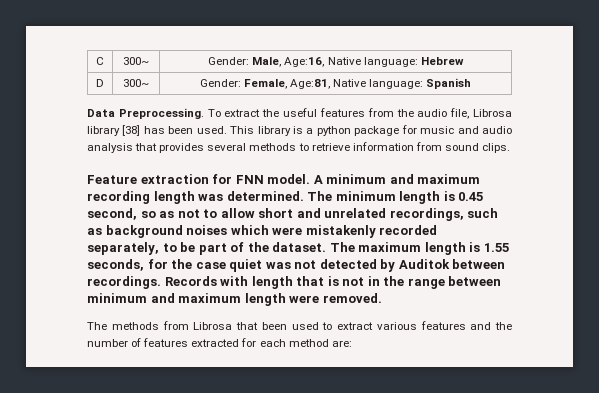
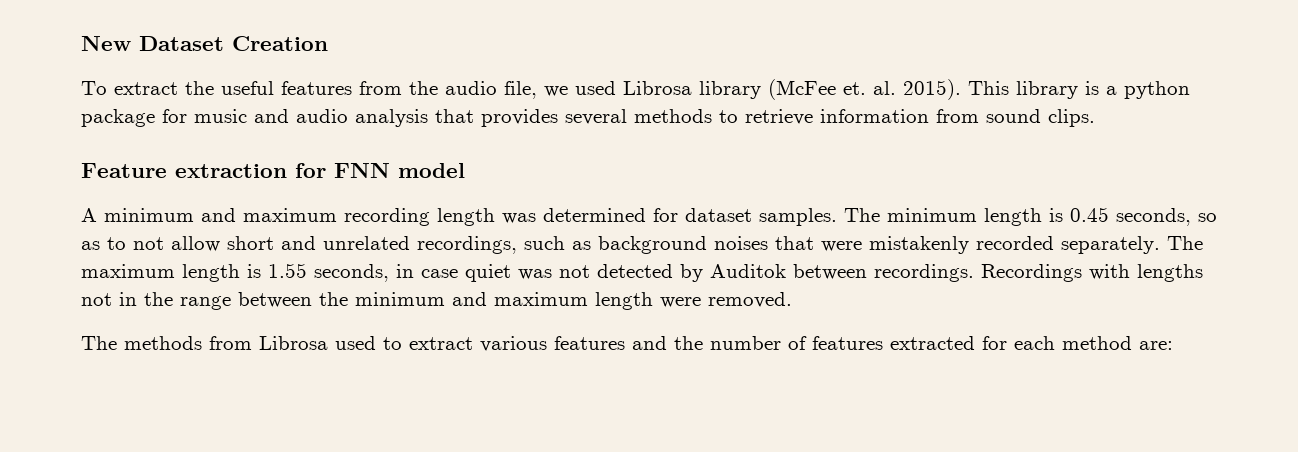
[96,57,104,65] [123,57,149,65] [208,57,464,67] [96,79,104,87] [123,79,149,87] [199,78,472,89] [87,108,204,119] C | 300~ | Gender: Male, Age:16, Native language: Hebrew // D | 300~ | Gender: Female, Age:81, Native language: Spanish // Data Preprocessing. -> [81,36,328,51] New Dataset Creation //
[472,109,512,117] [87,125,227,136] Librosa library [38] has been used. -> [544,79,961,100] we used Librosa library (McFee et. al. 2015).
[267,174,311,184] model. -> [398,163,465,178] model //
[226,191,304,201] determined. -> [543,208,837,226] determined for dataset samples.
[87,208,137,220] second, -> [1116,208,1191,226] seconds,
[177,209,218,218] not to -> [107,237,164,250] to not
[230,225,269,235] which -> [775,236,814,250] that
[87,242,327,255] separately, to be part of the dataset. -> [1061,236,1160,254] separately.
[147,259,193,269] for the -> [396,264,414,278] in
[164,276,339,289] Records with length that is -> [981,264,1203,282] Recordings with lengths
(502, 281) none -> [319,292,348,306] the
[236,322,287,330] that been -> (328, 343) none

